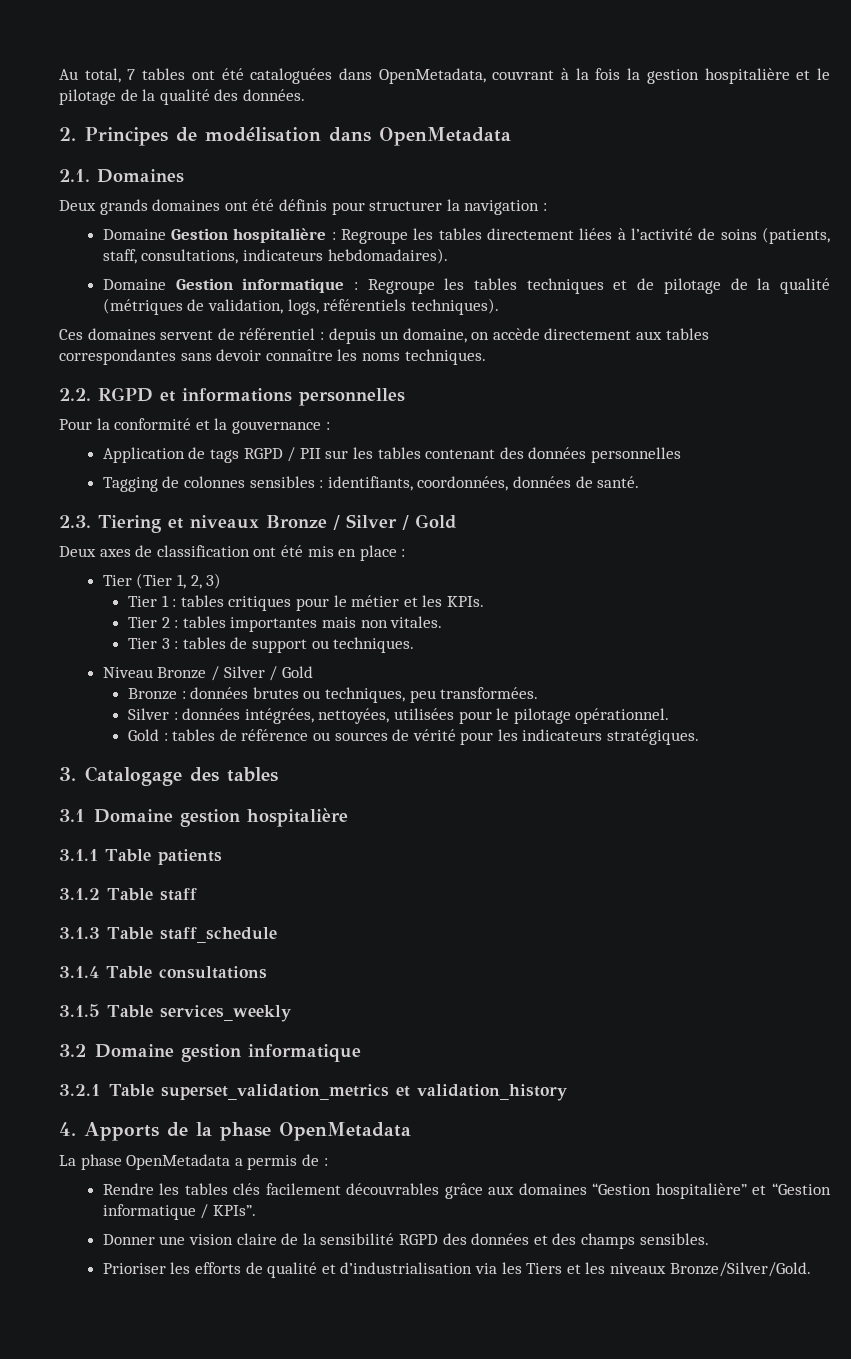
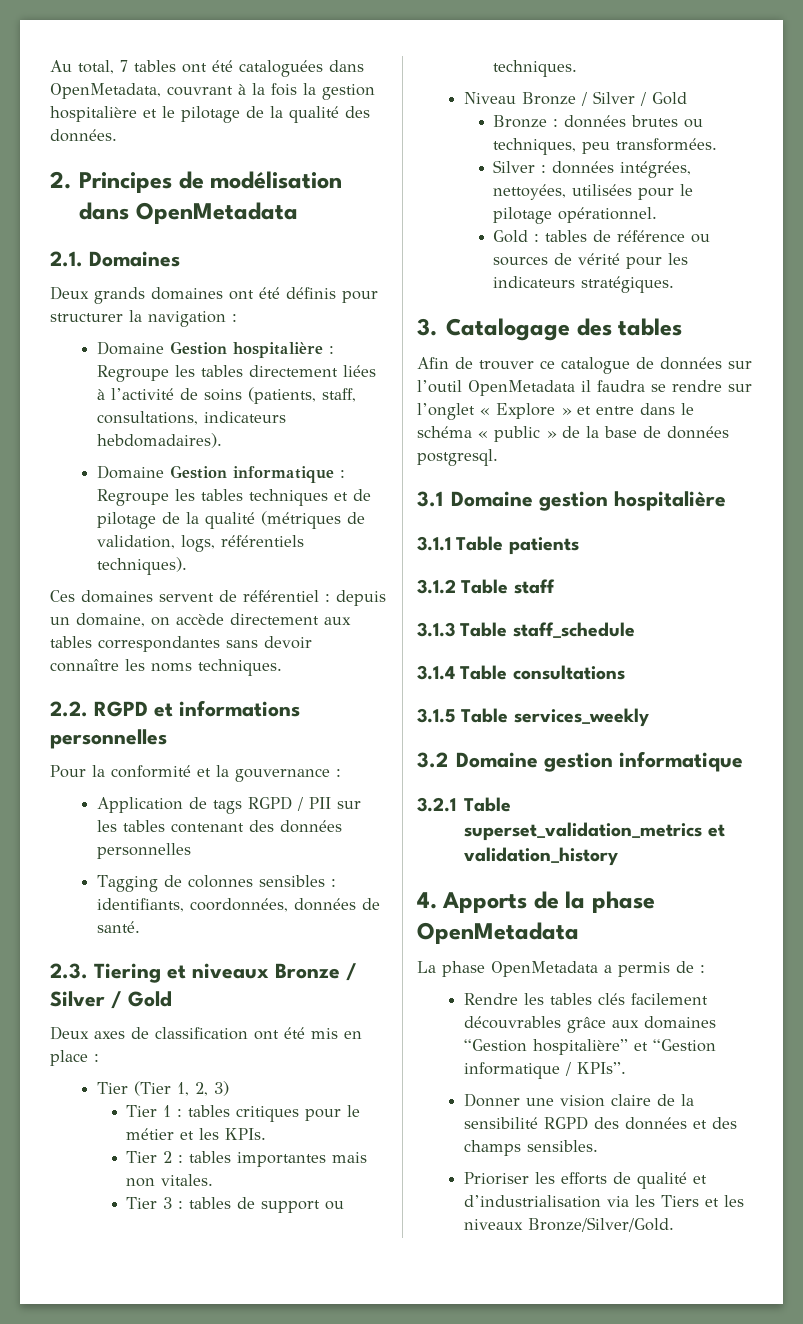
(278, 774) none -> [417,357,752,374] [417,380,752,396] [417,403,694,420] [417,426,729,442] [417,449,498,466] // Afin de trouver ce catalogue de données sur l’outil OpenMetadata il faudra se rendre sur l’onglet « Explore » et entre dans le schéma « public » de la base de données postgresql.

